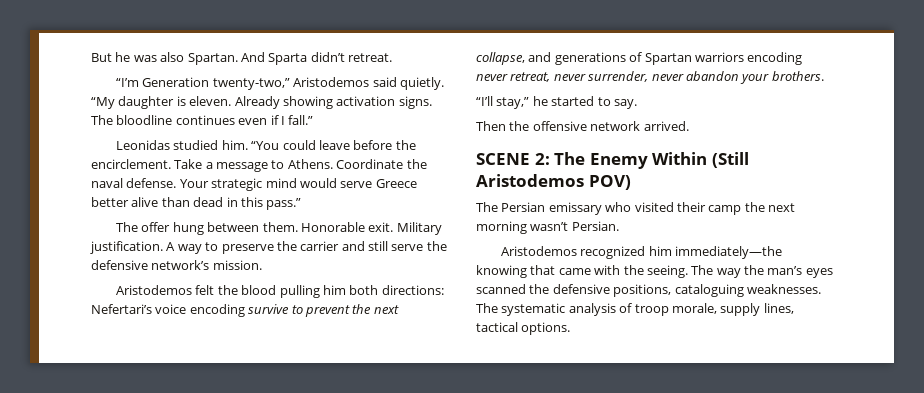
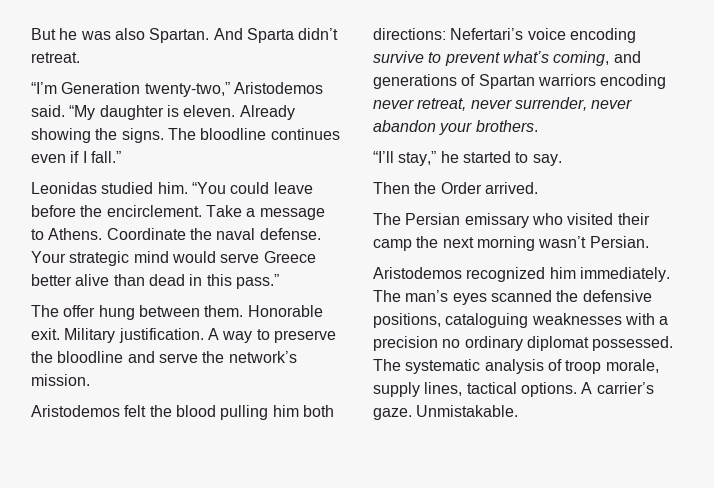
[372,77,444,90] said quietly. -> [31,105,65,117] said.
[336,96,396,106] activation -> [95,128,118,140] the
[300,241,388,251] carrier and still -> [57,351,155,363] bloodline and
[91,260,148,270] defensive -> (225, 357) none
[352,304,399,314] [476,52,525,65] the next collapse, -> [502,51,610,66] what’s coming,
[532,121,641,131] offensive network -> [440,182,482,194] Order
[476,152,749,169] [476,174,631,190] // SCENE 2: The Enemy Within (Still Aristodemos POV) -> (538, 188) none
[675,246,783,259] [476,265,764,278] immediately—the knowing that came with the seeing. The way the -> [579,267,670,282] [373,290,401,302] immediately. The
[746,284,821,294] weaknesses. -> [531,313,669,325] [373,336,674,351] weaknesses with a precision no ordinary diplomat possessed.
(571, 328) none -> [581,382,654,394] [373,405,519,420] A carrier’s gaze. Unmistakable.

